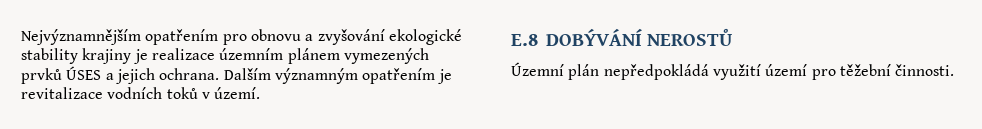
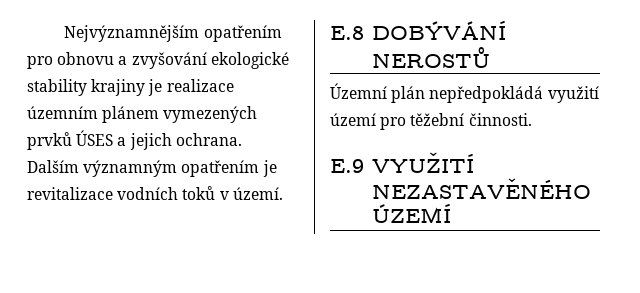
(955, 70) none -> [330,152,474,173] [371,178,591,199] [371,204,451,223] // E.9 VYUŽITÍ NEZASTAVĚNÉHO ÚZEMÍ

